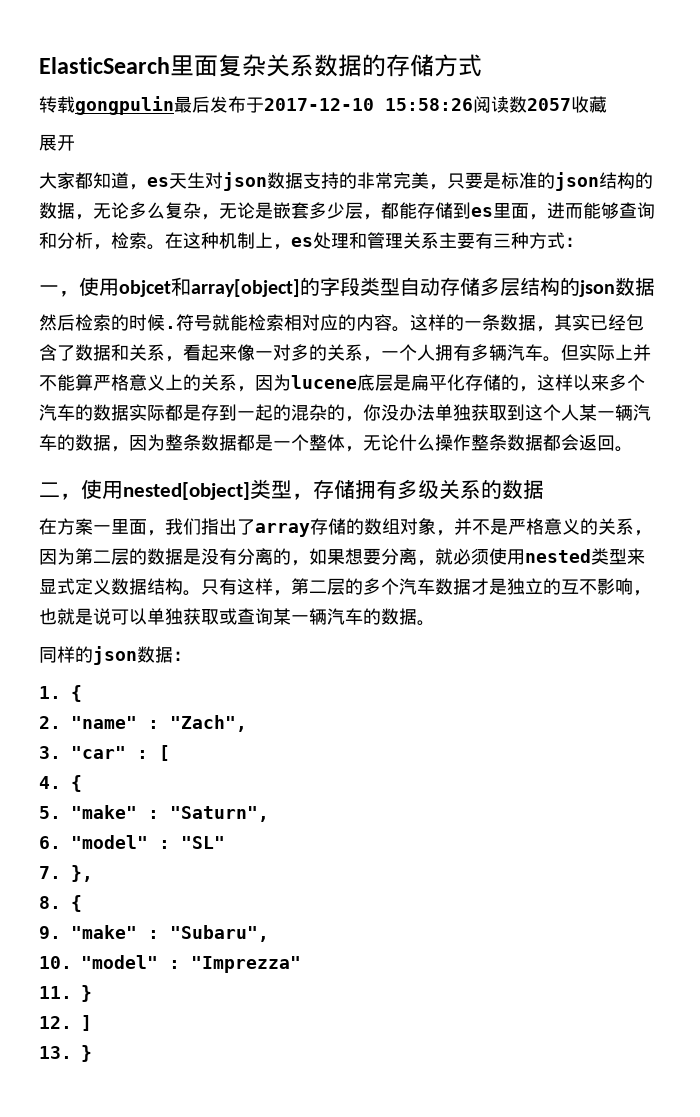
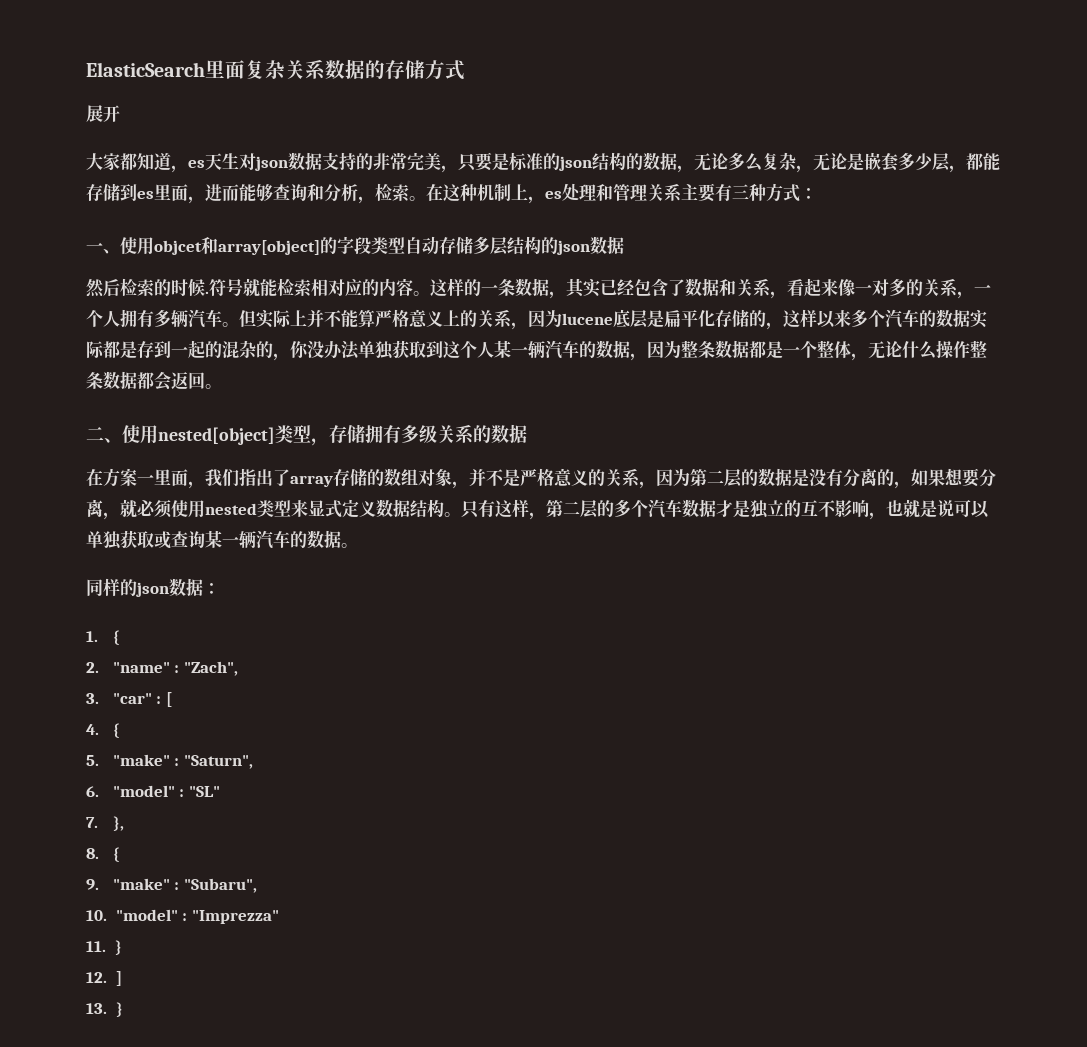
[39,96,607,115] // 转载gongpulin最后发布于2017-12-10 15:58:26阅读数2057收藏 -> (465, 70) none
[59,291,79,297] ， -> [103,249,120,254] 、
[60,493,81,500] ， -> [104,438,122,443] 、

